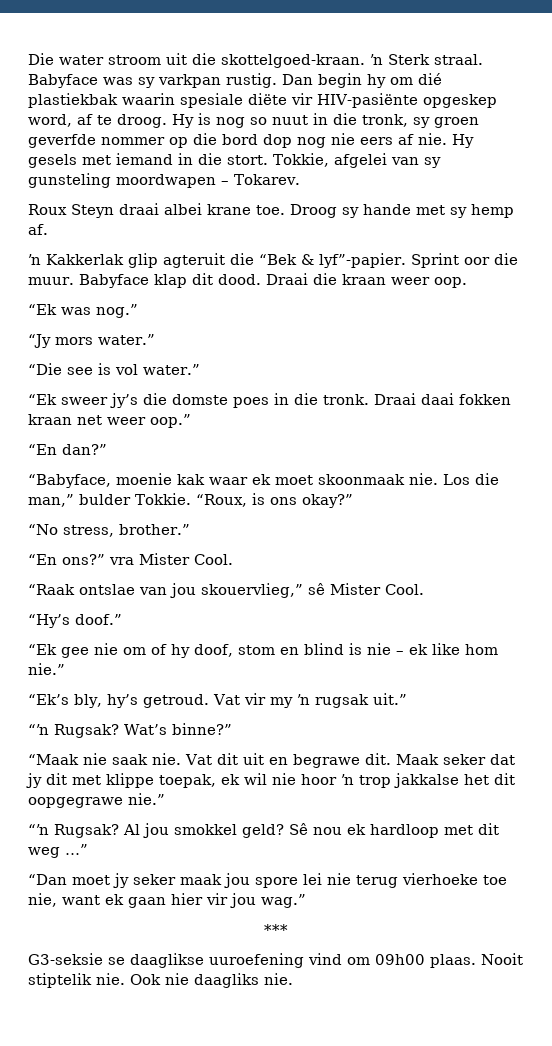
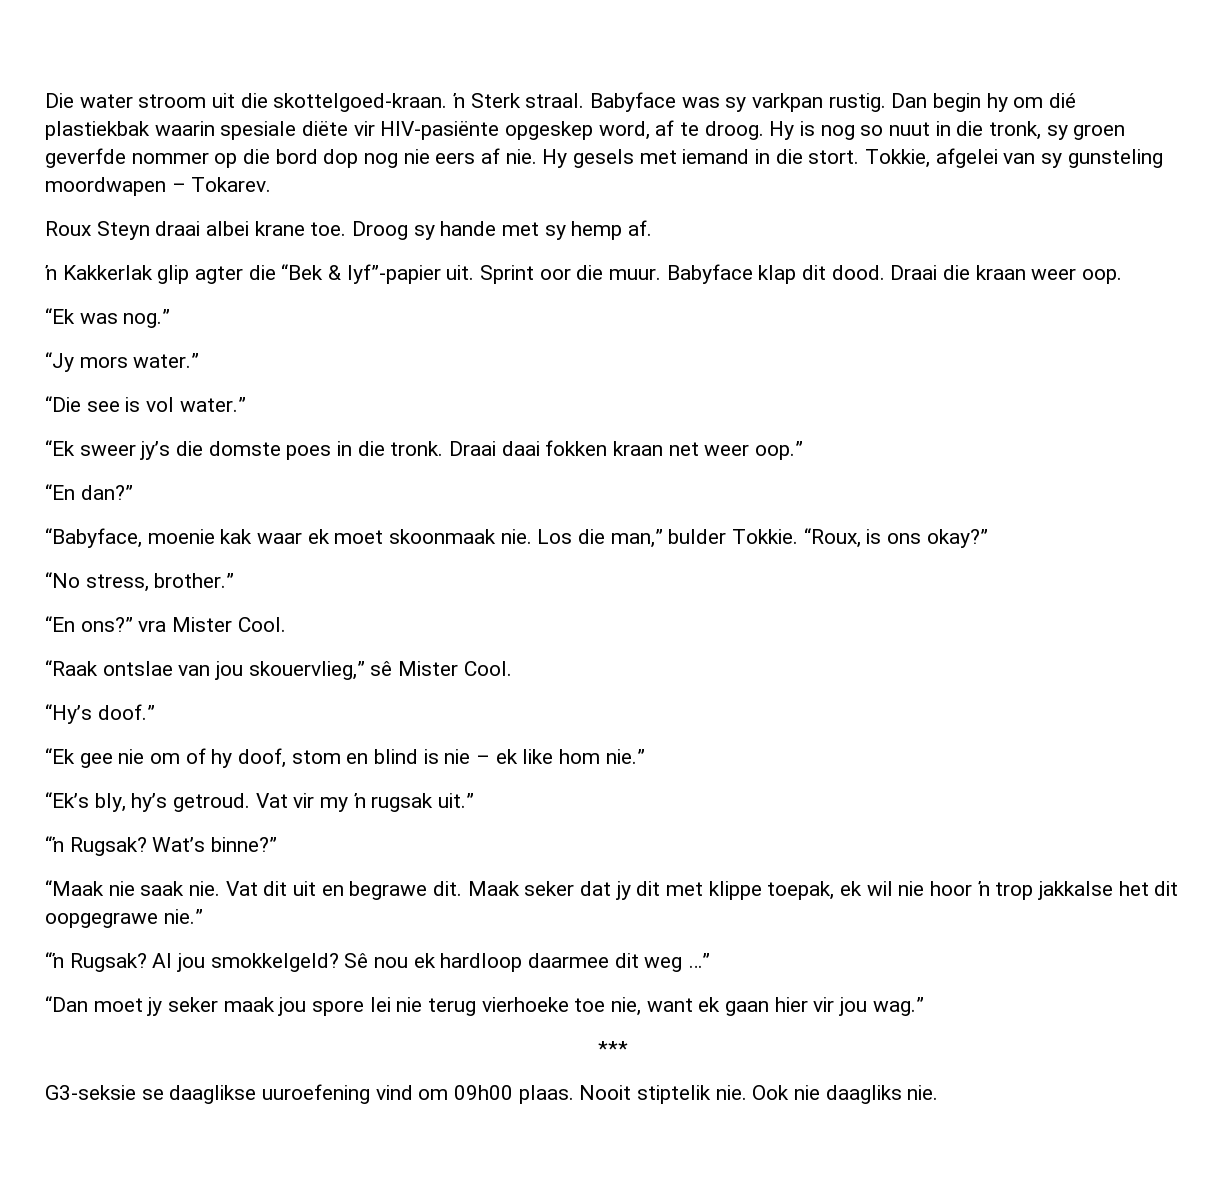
[163,253,225,268] agteruit -> [195,266,244,284] agter
[319,253,406,268] lyf”-papier. -> [346,264,475,284] lyf”-papier uit.
[174,824,284,838] smokkel geld? -> [210,953,339,972] smokkelgeld?
[444,825,473,835] met -> [528,953,610,968] daarmee

